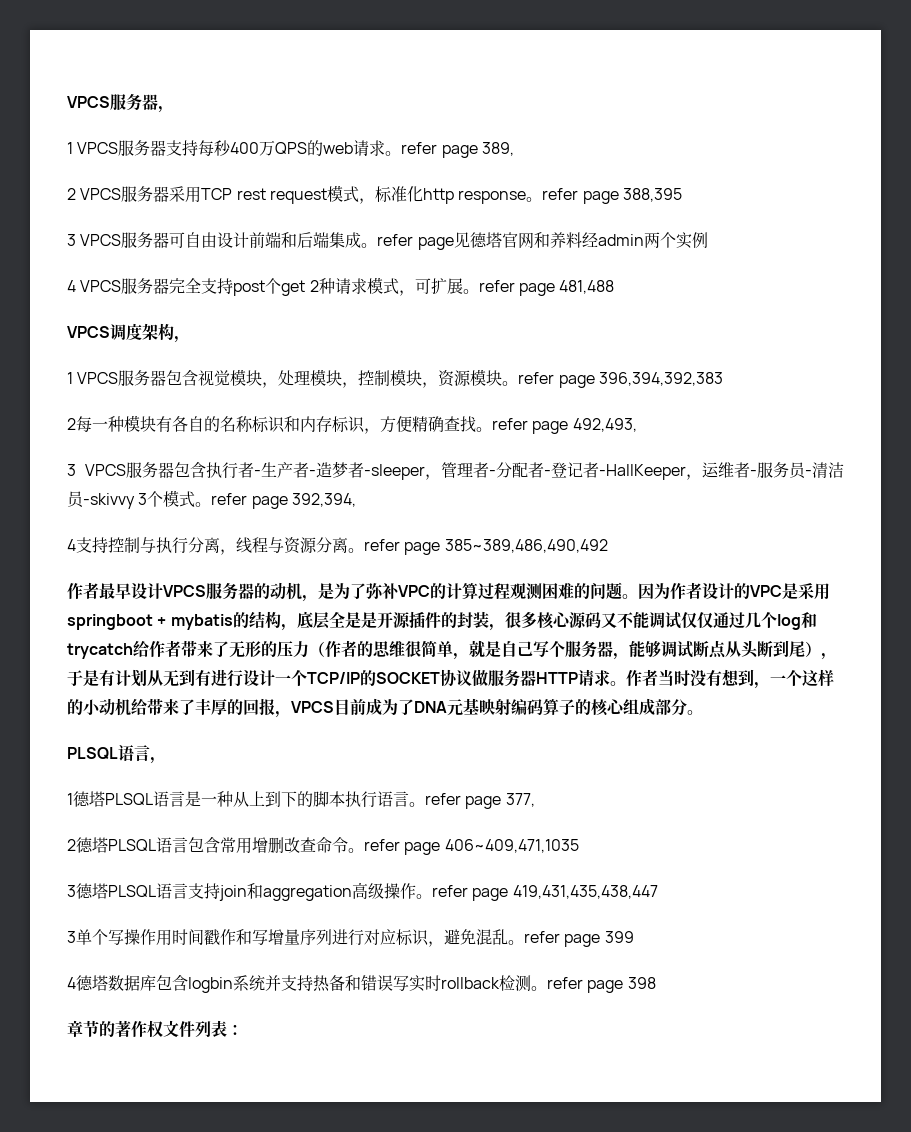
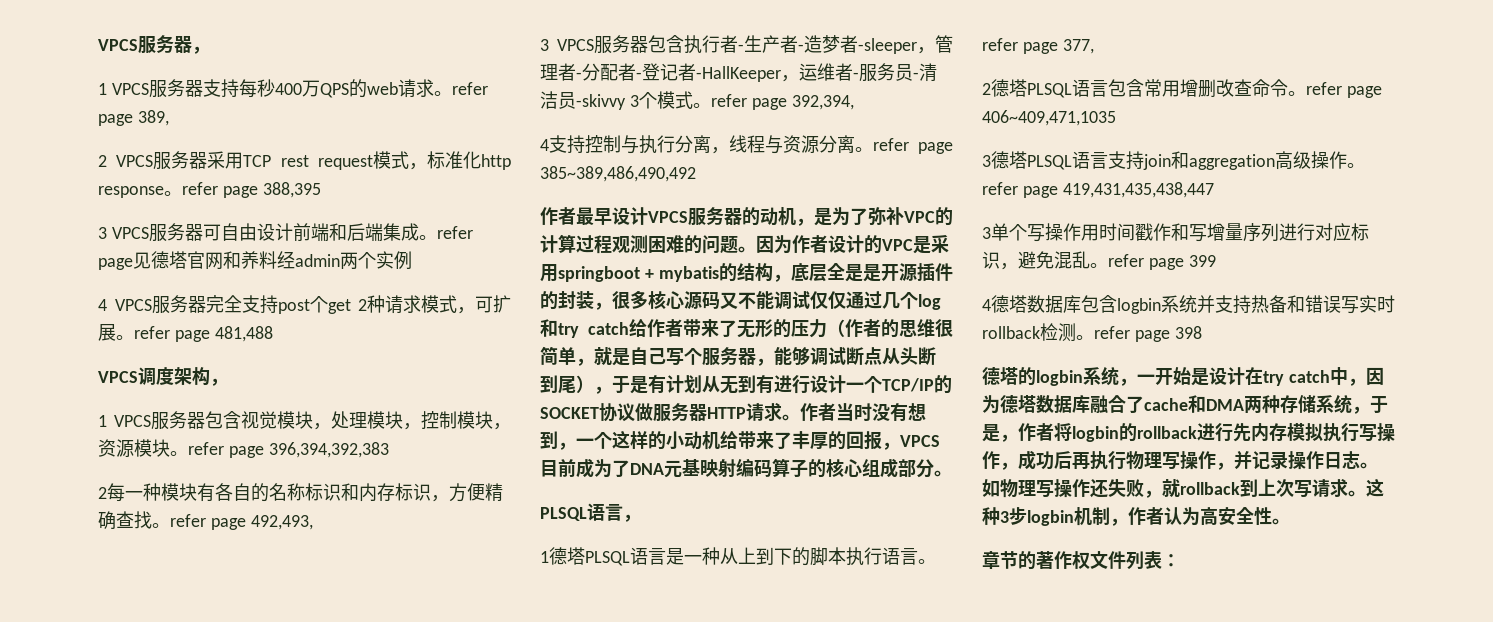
[67,643,133,659] trycatch -> [558,322,629,338] try catch
(656, 983) none -> [982,366,1384,386] [982,394,1388,414] [982,423,1395,442] [982,450,1378,470] [982,478,1384,498] [982,507,1290,526] // 德塔的logbin系统，一开始是设计在try catch中，因为德塔数据库融合了cache和DMA两种存储系统，于是，作者将logbin的rollback进行先内存模拟执行写操作，成功后再执行物理写操作，并记录操作日志。如物理写操作还失败，就rollback到上次写请求。这种3步logbin机制，作者认为高安全性。

